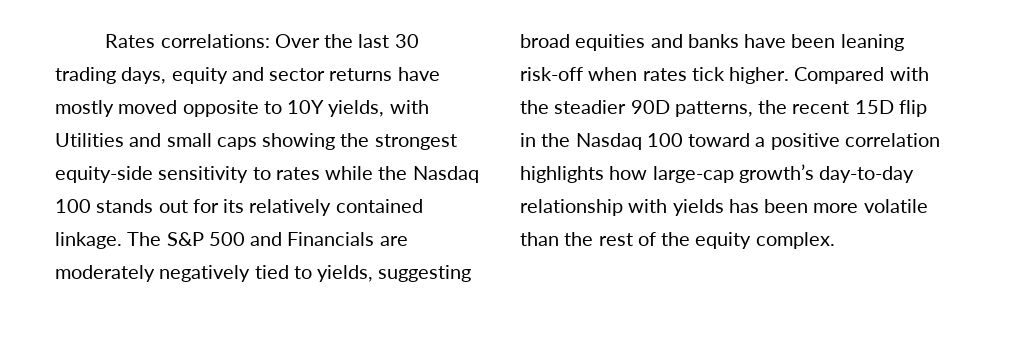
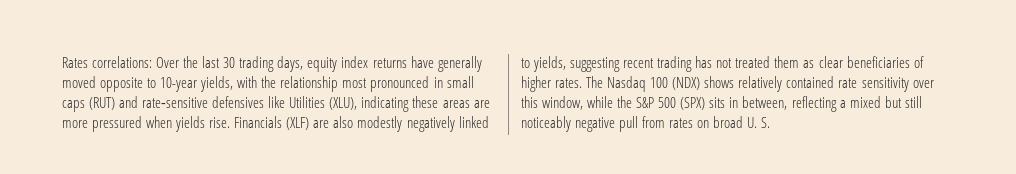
[231,67,326,81] and sector -> [341,56,369,68] index
[55,100,114,117] mostly -> [437,56,482,72] generally
[287,100,325,114] 10Y -> [160,77,198,92] 10-year
[55,133,457,150] [55,166,479,183] [55,199,423,216] [55,232,408,249] [55,265,472,282] [520,34,904,51] [520,67,929,84] [520,100,927,117] [520,133,940,150] [520,164,915,183] [520,199,928,216] [520,232,835,249] Utilities and small caps showing the strongest equity-side sensitivity to rates while the Nasdaq 100 stands out for its relatively contained linkage. The S&P 500 and Financials are moderately negatively tied to yields, suggesting broad equities and banks have been leaning risk-off when rates tick higher. Compared with the steadier 90D patterns, the recent 15D flip in the Nasdaq 100 toward a positive correlation highlights how large-cap growth’s day-to-day relationship with yields has been more volatile than the rest of the equity complex. -> [261,76,474,92] [62,96,490,112] [62,116,489,132] [521,56,924,72] [521,76,934,92] [521,96,922,112] [521,116,771,132] the relationship most pronounced in small caps (RUT) and rate‑sensitive defensives like Utilities (XLU), indicating these areas are more pressured when yields rise. Financials (XLF) are also modestly negatively linked to yields, suggesting recent trading has not treated them as clear beneficiaries of higher rates. The Nasdaq 100 (NDX) shows relatively contained rate sensitivity over this window, while the S&P 500 (SPX) sits in between, reflecting a mixed but still noticeably negative pull from rates on broad U. S.

